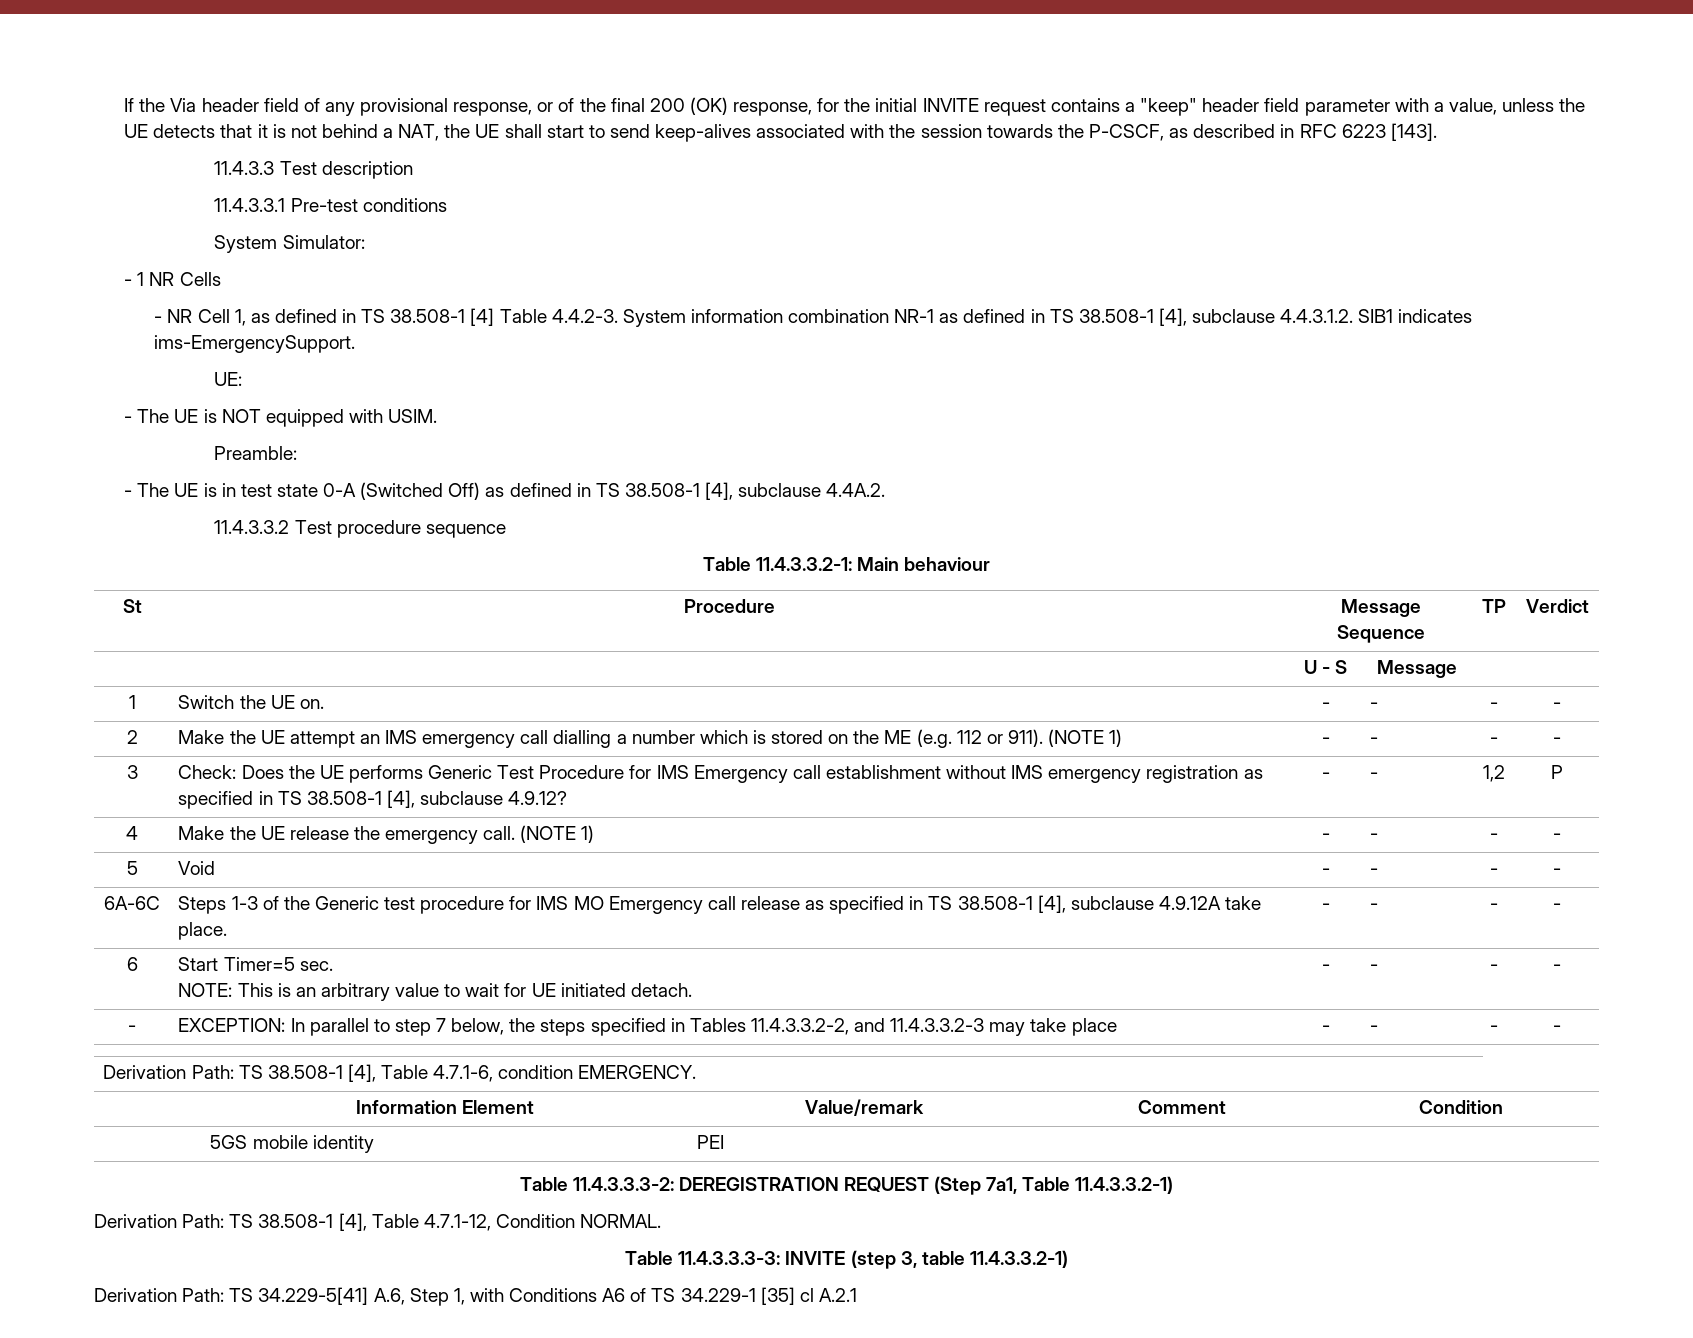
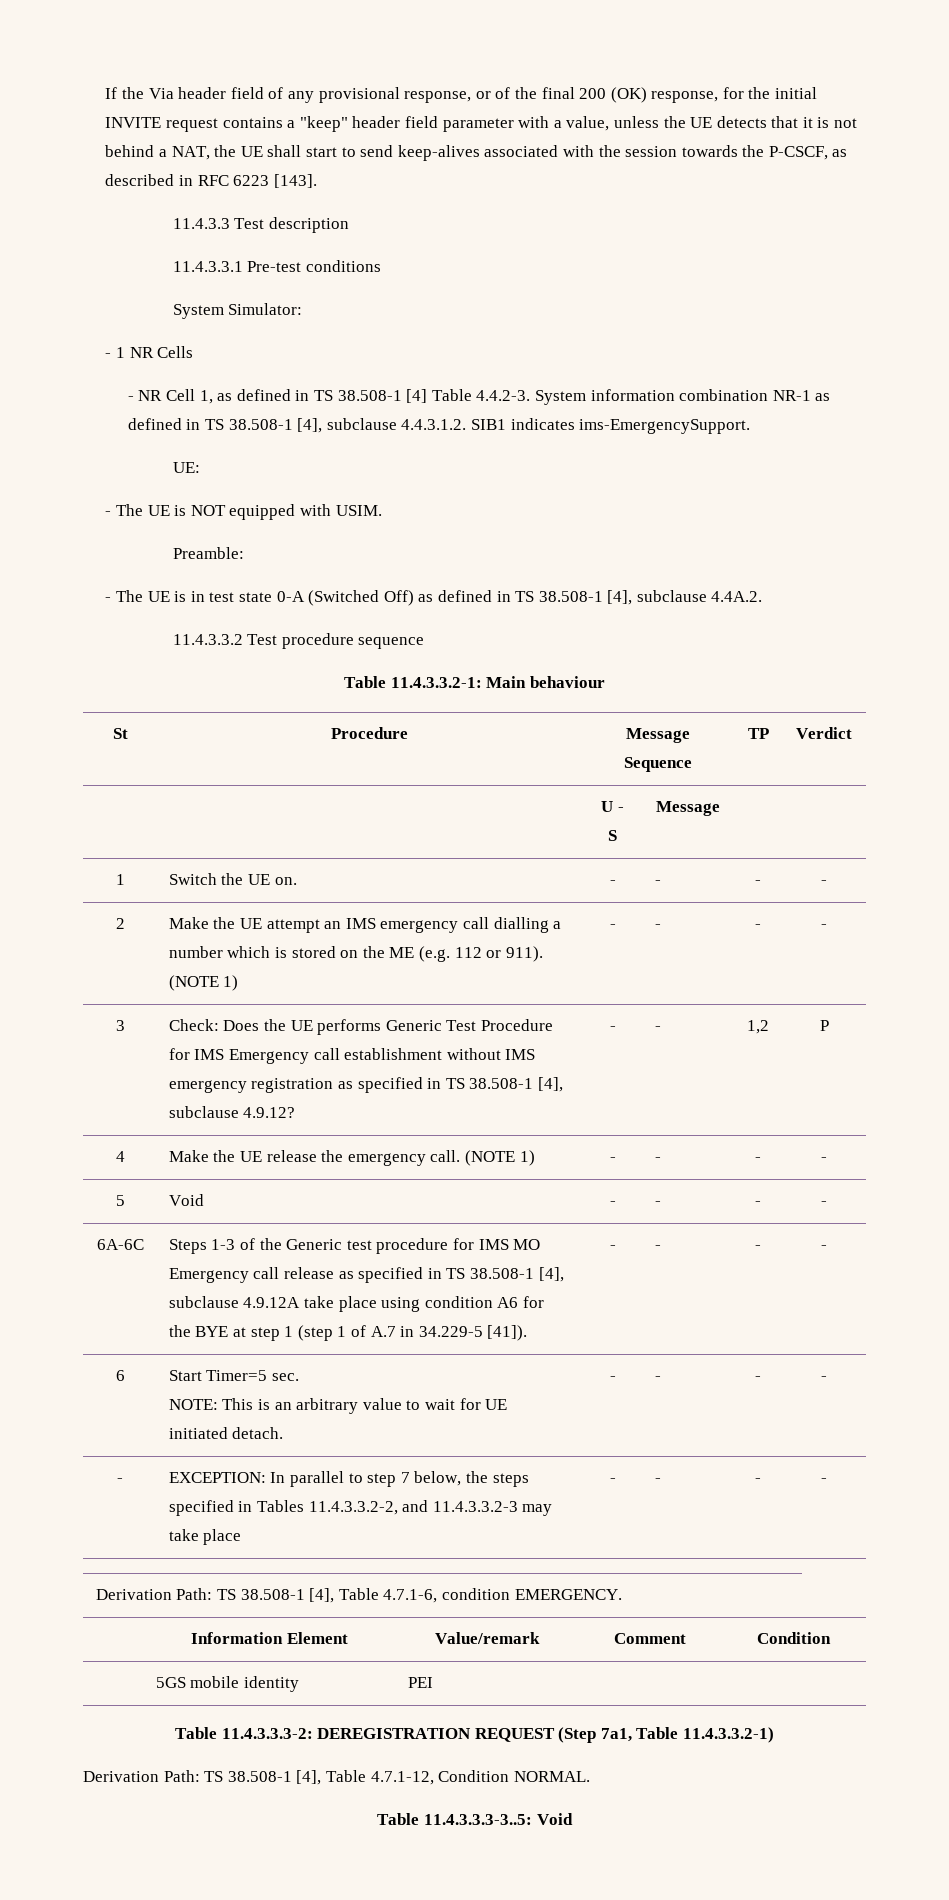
[178,922,228,940] place. -> [338,1296,544,1312] [168,1325,528,1341] place using condition A6 for the BYE at step 1 (step 1 of A.7 in 34.229-5 [41]).
[678,1250,1068,1269] [94,1287,857,1306] 11.4.3.3.3-3: INVITE (step 3, table 11.4.3.3.2-1) // Derivation Path: TS 34.229-5[41] A.6, Step 1, with Conditions A6 of TS 34.229-1 [35] cl A.2.1 -> [423,1813,573,1825] 11.4.3.3.3-3..5: Void

